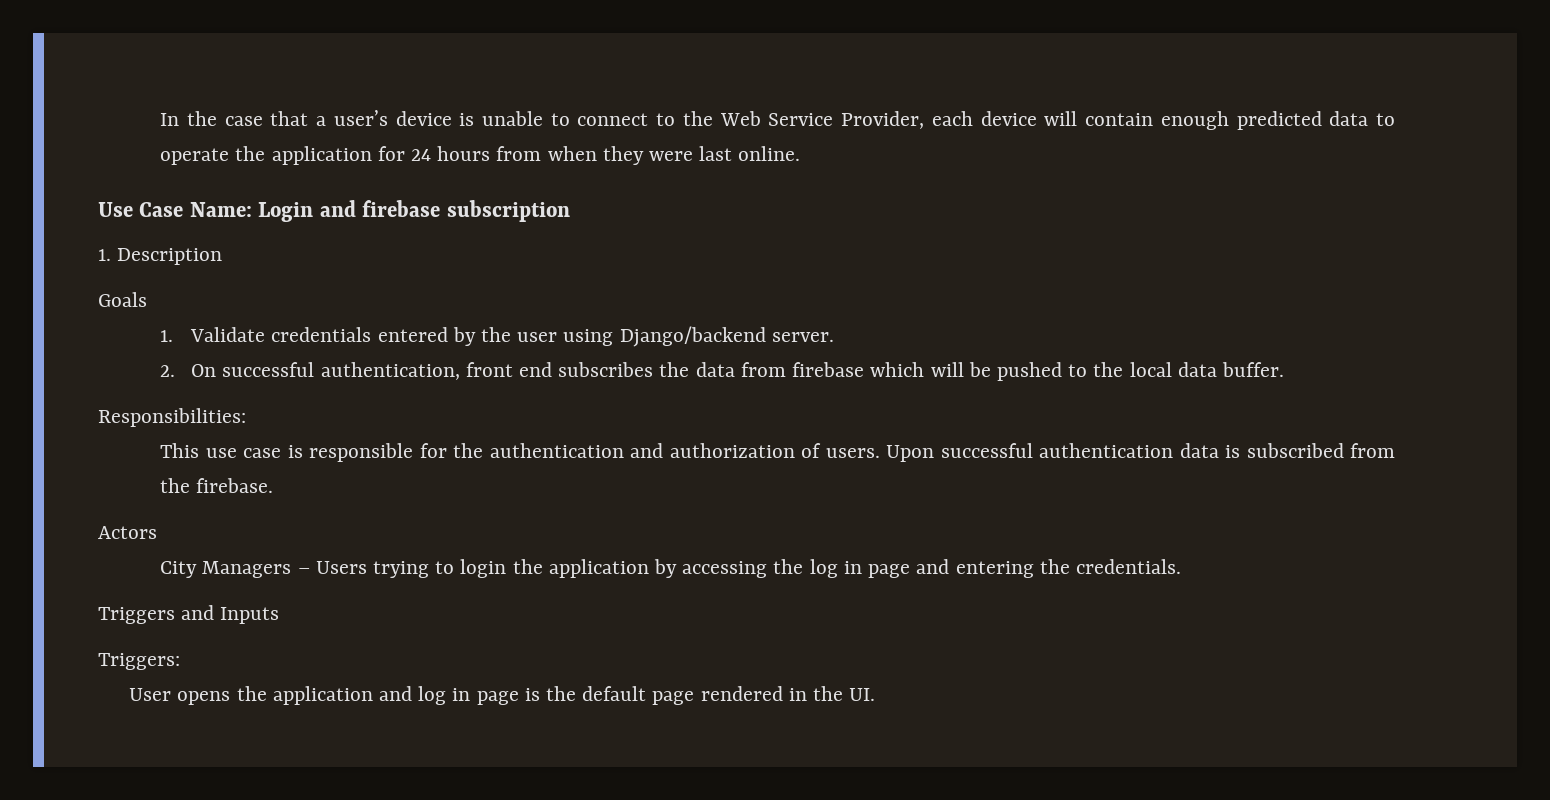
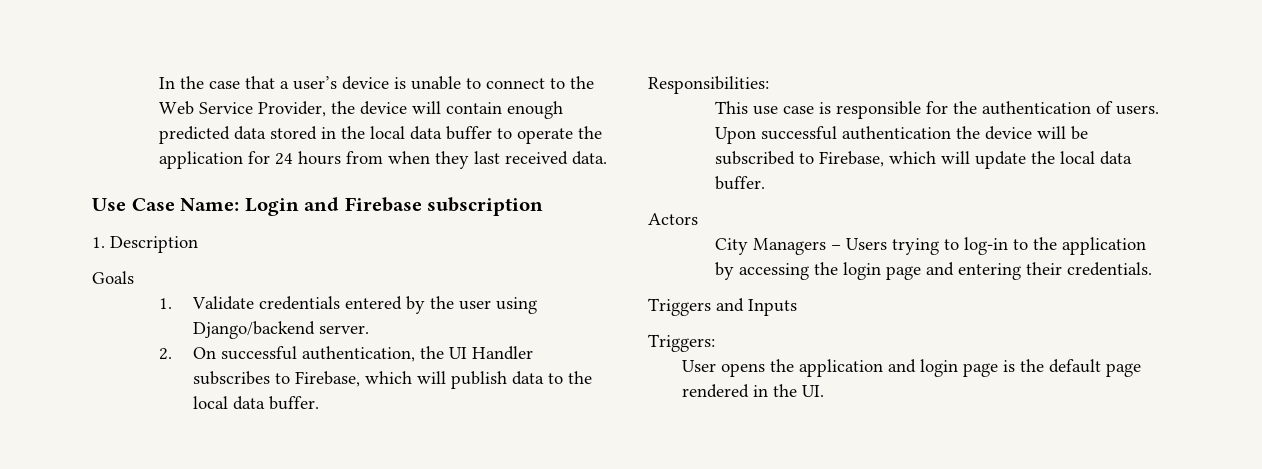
[931,111,973,126] each -> [331,101,356,114] the
(1369, 118) none -> [270,126,493,140] stored in the local data buffer
[649,146,801,161] were last online. -> [474,151,608,165] last received data.
[362,200,441,217] firebase -> [344,197,422,212] Firebase
[465,362,1062,381] front end subscribes the data from firebase which will be pushed -> [419,346,533,360] [192,371,544,389] the UI Handler subscribes to Firebase, which will publish data
[630,443,795,458] and authorization -> (1092, 108) none
[1179,443,1395,458] [160,478,274,493] data is subscribed from the firebase. -> [956,126,1089,140] [715,151,1133,169] [715,176,766,190] the device will be subscribed to Firebase, which will update the local data buffer.
[460,559,507,578] login -> [964,237,1029,255] log-in to
[809,559,862,578] log in -> [843,262,882,280] login
[1039,559,1070,574] the -> [1026,262,1063,275] their
[418,686,471,705] log in -> [919,359,958,377] login

